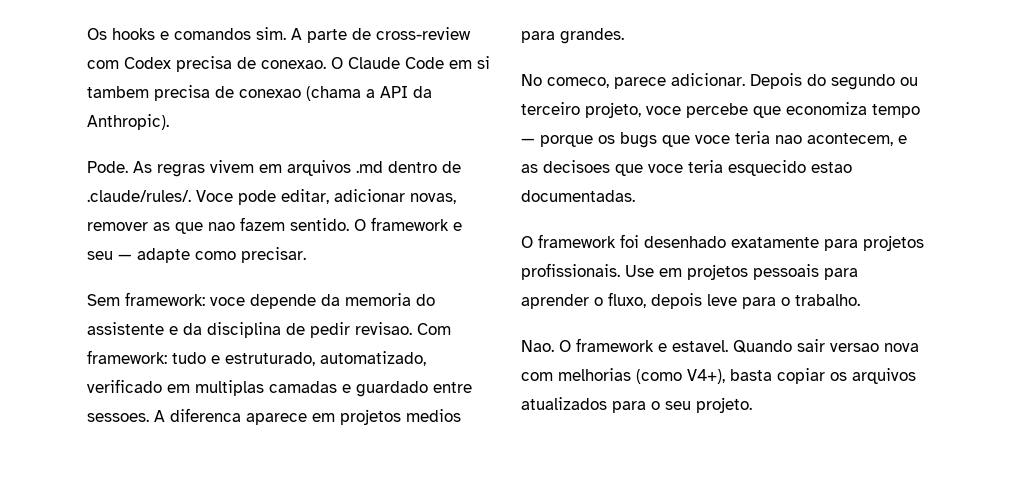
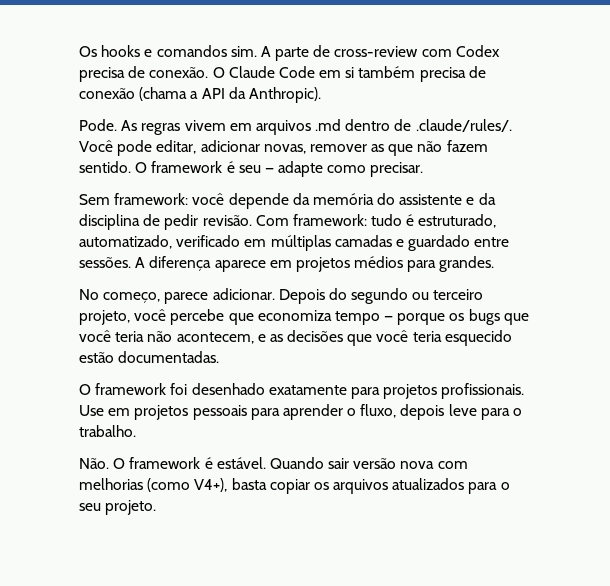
[261,60,326,69] conexao. -> [149,67,209,78] conexão.
[87,85,301,101] tambem precisa de conexao -> [358,66,486,82] [79,88,135,99] também precisa de conexão
[196,190,233,202] Voce -> [79,140,113,152] Você
[208,222,235,231] nao -> [417,141,443,152] não
[453,222,462,231] e -> [226,161,235,173] é
[210,297,245,306] voce -> [192,193,225,205] você
[345,293,411,306] memoria -> [312,193,374,205] memória
[355,322,412,335] revisao. -> [202,215,252,226] revisão.
[211,355,220,364] e -> [406,214,415,226] é
[195,380,264,396] multiplas -> [270,235,331,251] múltiplas
[87,408,241,422] sessoes. A diferenca -> [79,256,212,271] sessões. A diferença
[406,409,461,422] medios -> [354,256,404,268] médios
[547,77,609,88] comeco, -> [103,292,161,303] começo,
[646,106,681,115] voce -> [134,309,167,321] você
[695,131,907,146] [521,160,683,176] voce teria nao acontecem, e as decisoes que voce -> [79,330,409,346] você teria não acontecem, e as decisões que você
[811,162,852,173] estao -> [79,352,114,363] estão
[521,338,728,352] Nao. O framework e estavel. -> [79,457,266,469] Não. O framework é estável.
[830,343,879,352] versao -> [353,458,397,469] versão

